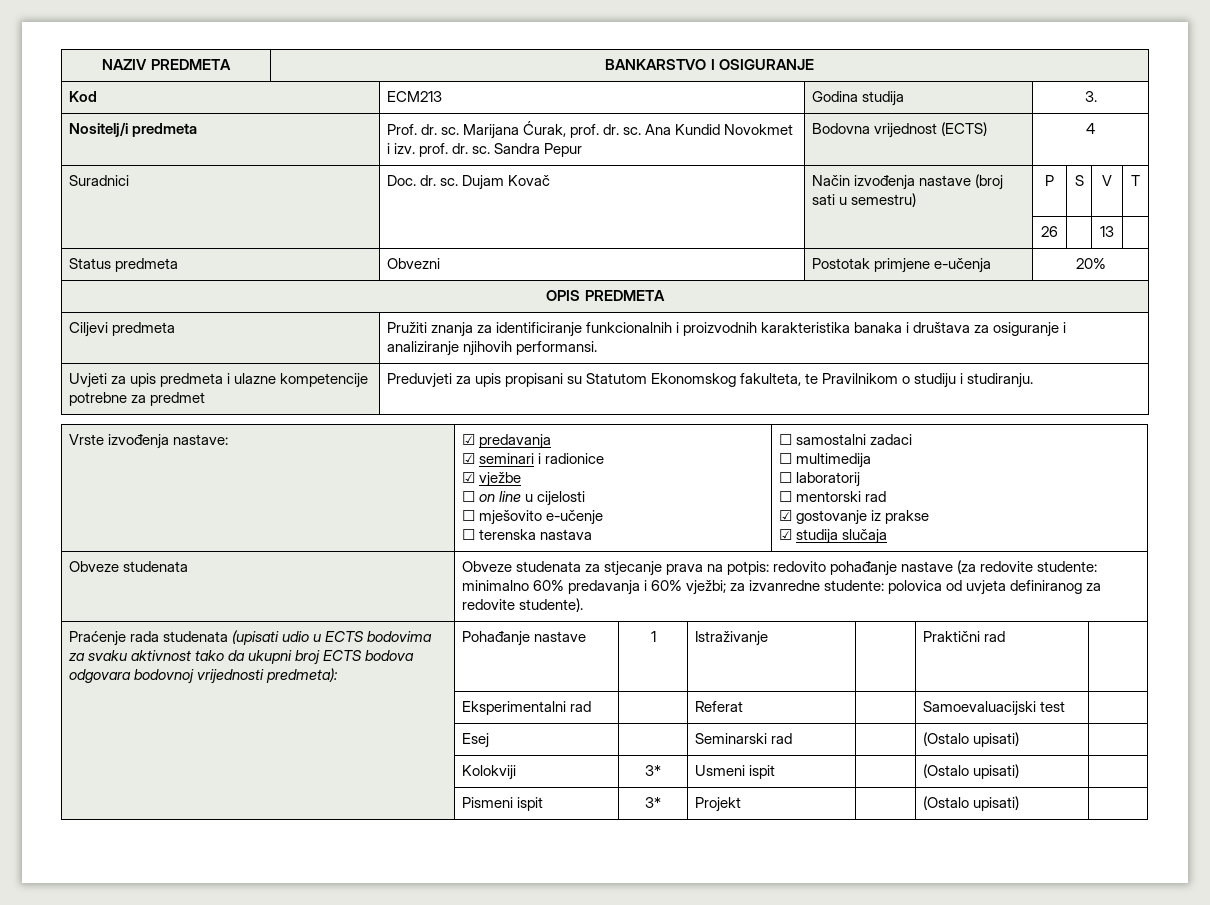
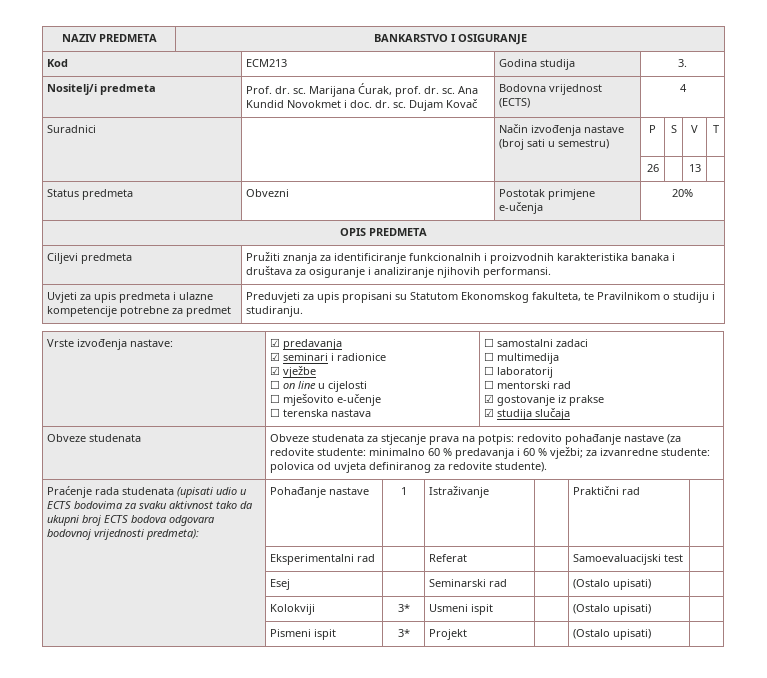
[393,143,583,157] izv. prof. dr. sc. Sandra Pepur -> [350,99,478,111] doc. dr. sc. Dujam Kovač
[386,175,551,190] Doc. dr. sc. Dujam Kovač -> (97, 129) none
[532,580,683,595] 60% predavanja i 60% -> [428,448,548,459] 60 % predavanja i 60 %

